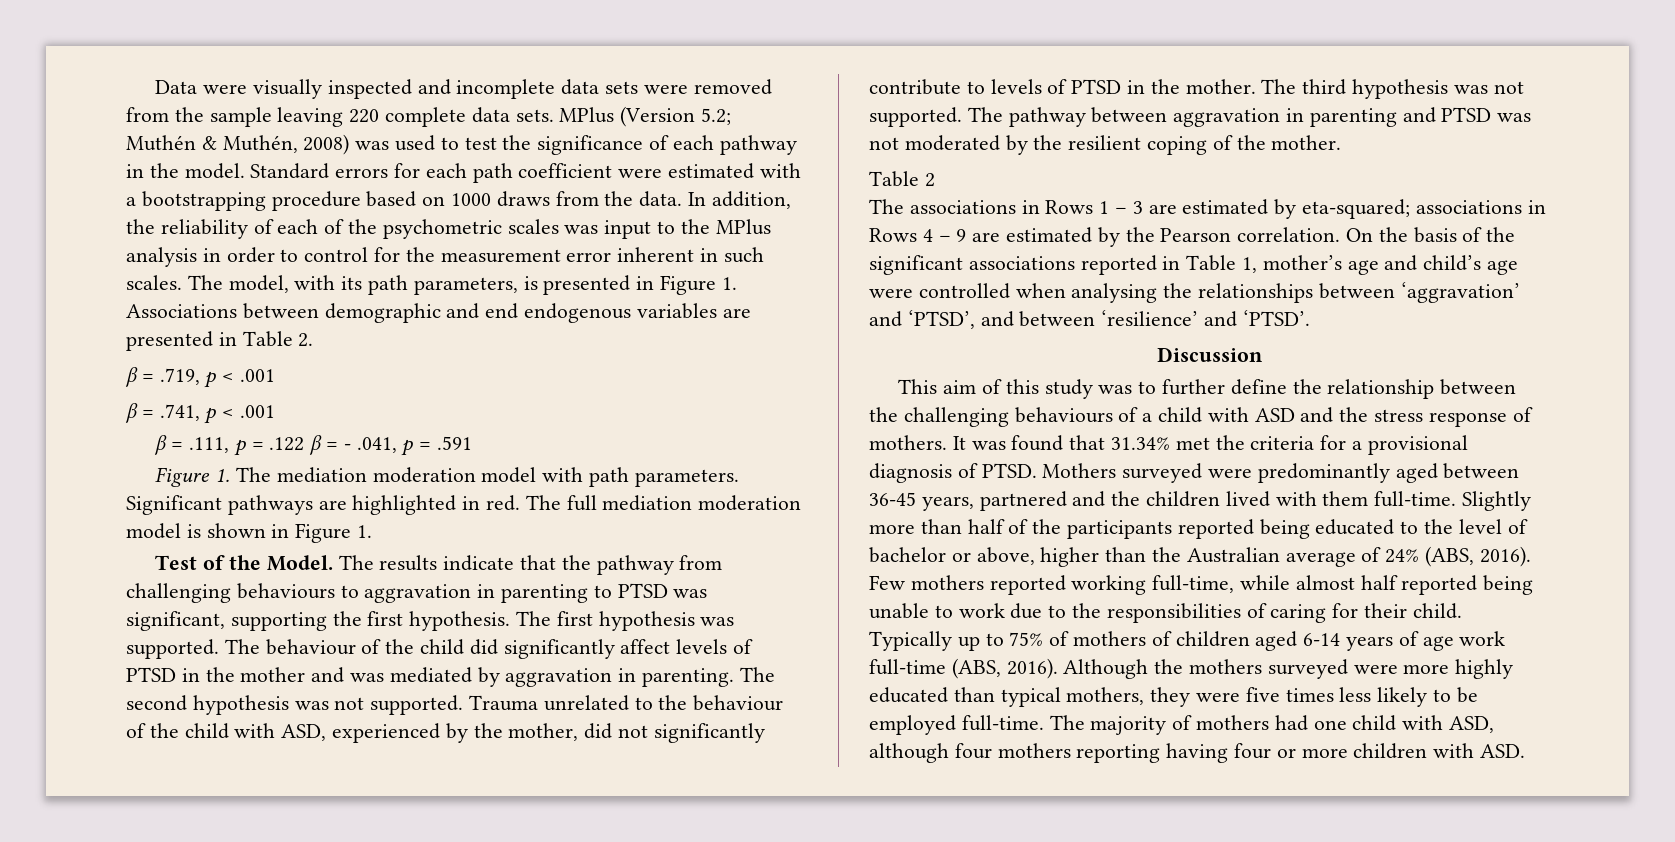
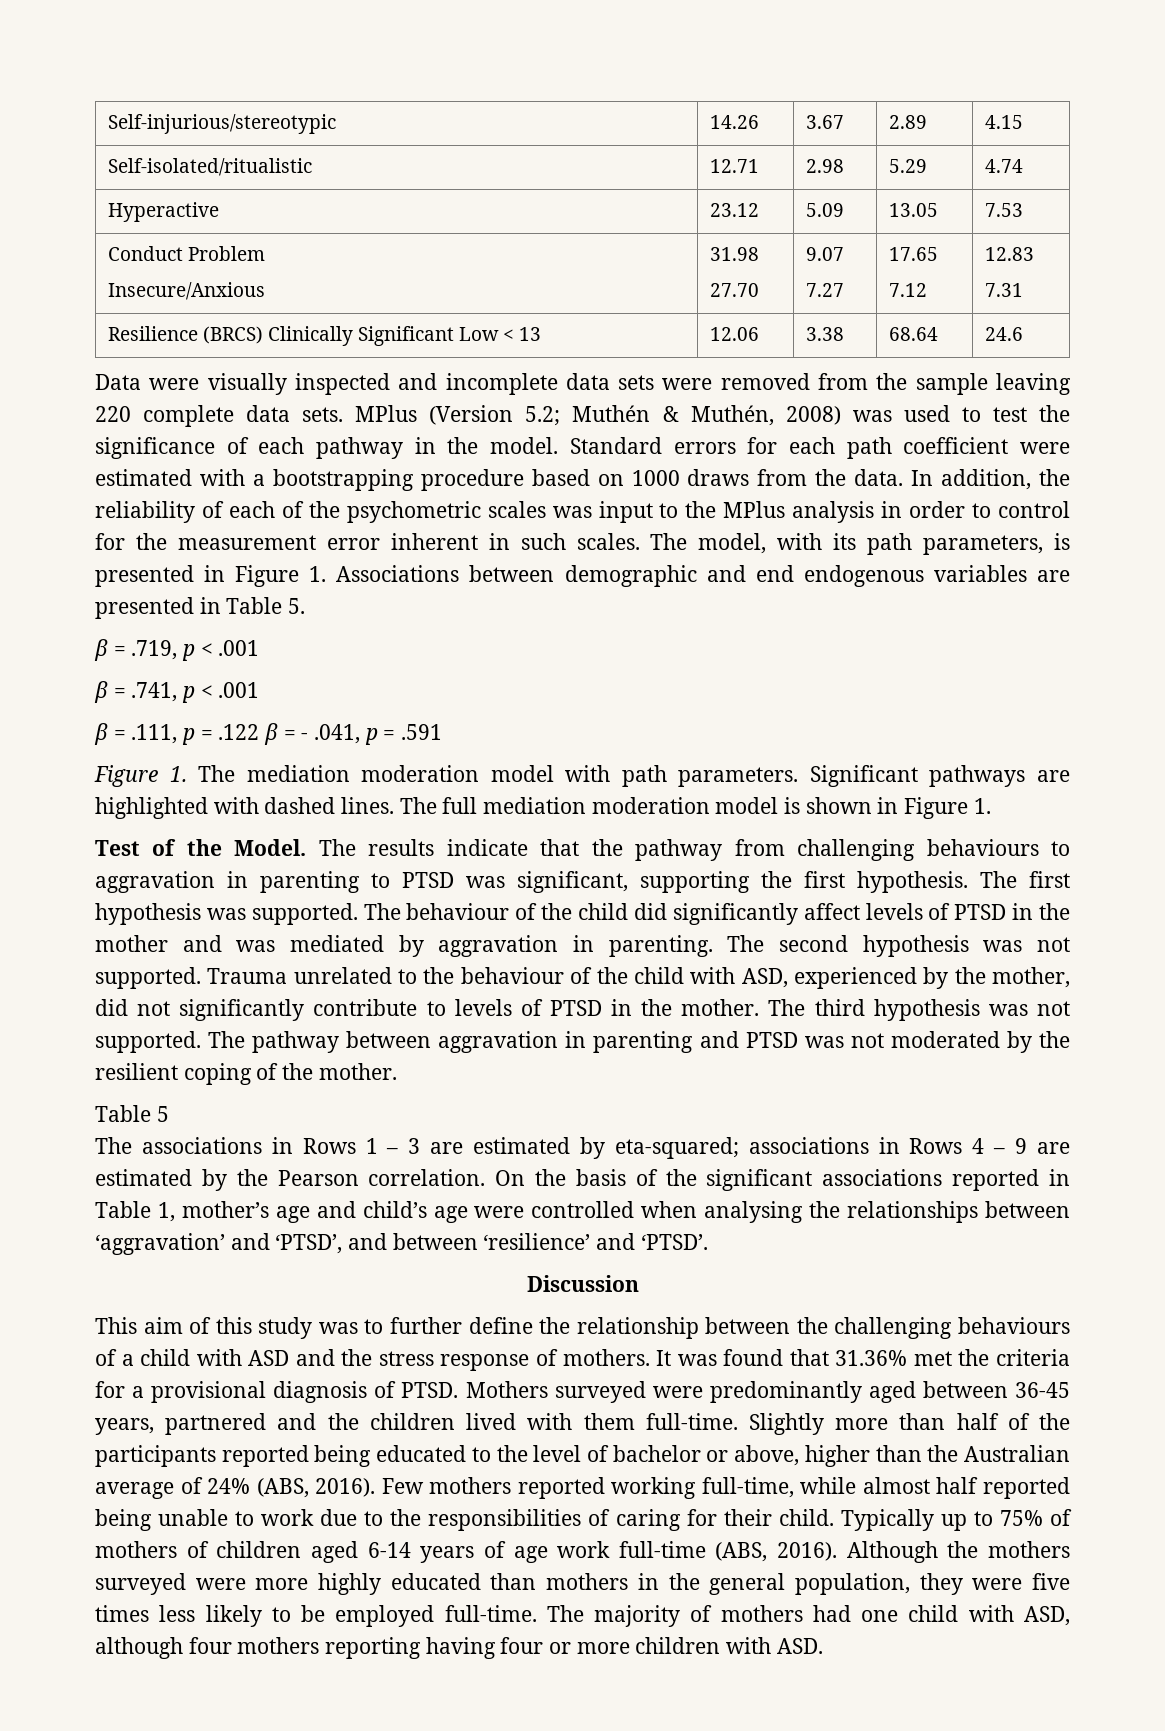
(155, 87) none -> [107,114,336,134] [709,115,759,129] [805,115,844,129] [888,115,927,129] [984,115,1023,129] [107,158,312,176] [709,159,759,173] [805,159,844,173] [888,159,927,173] [984,159,1023,173] [107,202,219,222] [709,203,759,217] [805,203,844,217] [888,203,938,217] [984,203,1023,217] [107,246,265,261] [107,282,265,300] [709,247,759,261] [709,283,759,297] [805,247,844,261] [805,283,844,297] [888,247,938,261] [888,283,927,297] [984,247,1034,261] [984,283,1023,297] [107,326,542,346] [709,327,759,341] [805,327,844,341] [888,327,938,341] [984,327,1023,341] Self-injurious/stereotypic | 14.26 | 3.67 | 2.89 | 4.15 // Self-isolated/ritualistic | 12.71 | 2.98 | 5.29 | 4.74 // Hyperactive | 23.12 | 5.09 | 13.05 | 7.53 // Conduct Problem // Insecure/Anxious | 31.98 // 27.70 | 9.07 // 7.27 | 17.65 // 7.12 | 12.83 // 7.31 // Resilience (BRCS) Clinically Significant Low < 13 | 12.06 | 3.38 | 68.64 | 24.6 //
[298,333,314,347] 2. -> [288,598,306,614] 5.
[462,495,521,511] in red. -> [213,797,395,814] with dashed lines.
[924,173,935,187] 2 -> [156,1106,169,1122] 5
[1111,437,1171,450] 31.34% -> [835,1350,908,1366] 31.36%
[1000,687,1145,707] typical mothers, -> [546,1573,910,1595] mothers in the general population,

